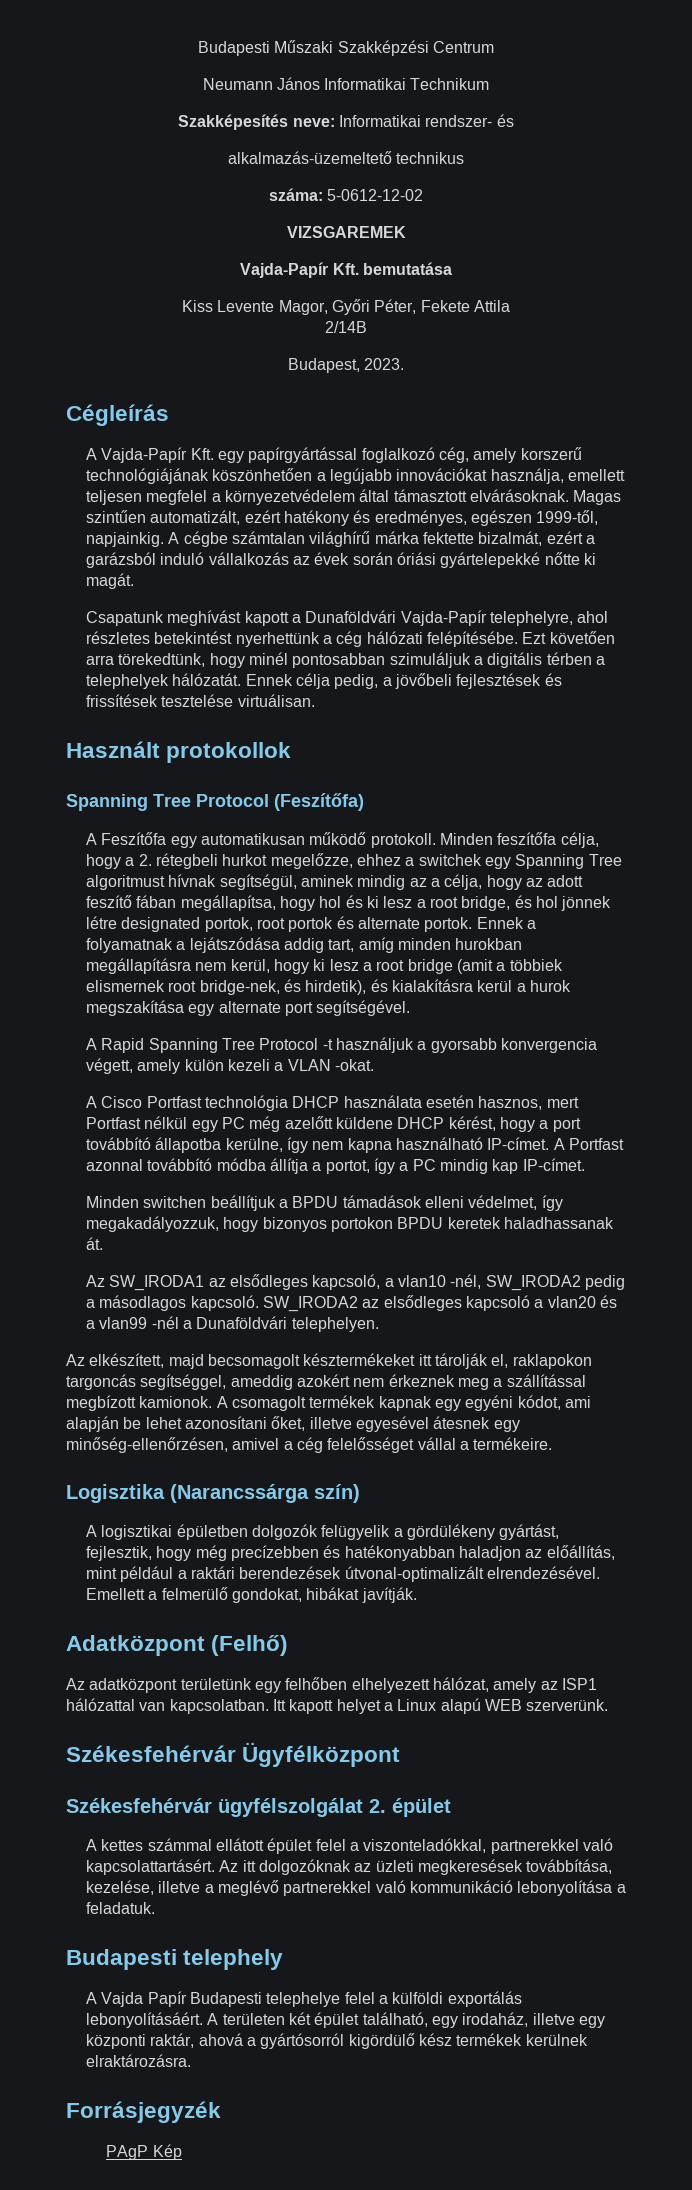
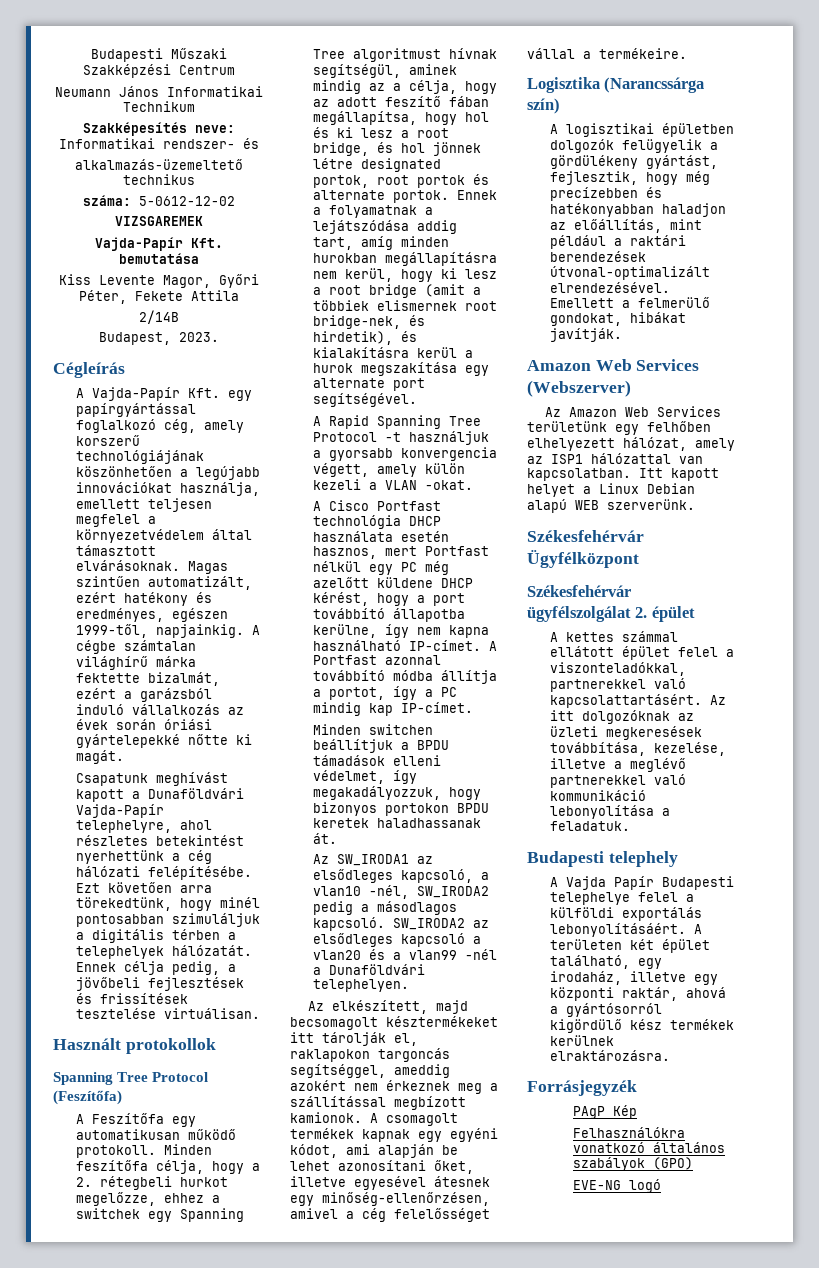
[66,1635,289,1656] [66,1678,178,1693] Adatközpont (Felhő) // Az adatközpont -> [527,359,700,371] [527,380,631,397] [544,406,721,417] Amazon Web Services (Webszerver) // Az Amazon Web Services
(437, 1705) none -> [647,483,695,494] Debian
(182, 2152) none -> [572,1127,685,1138] [572,1142,725,1153] [572,1157,693,1171] [572,1179,661,1193] // Felhasználókra vonatkozó általános szabályok (GPO) // EVE-NG logó

